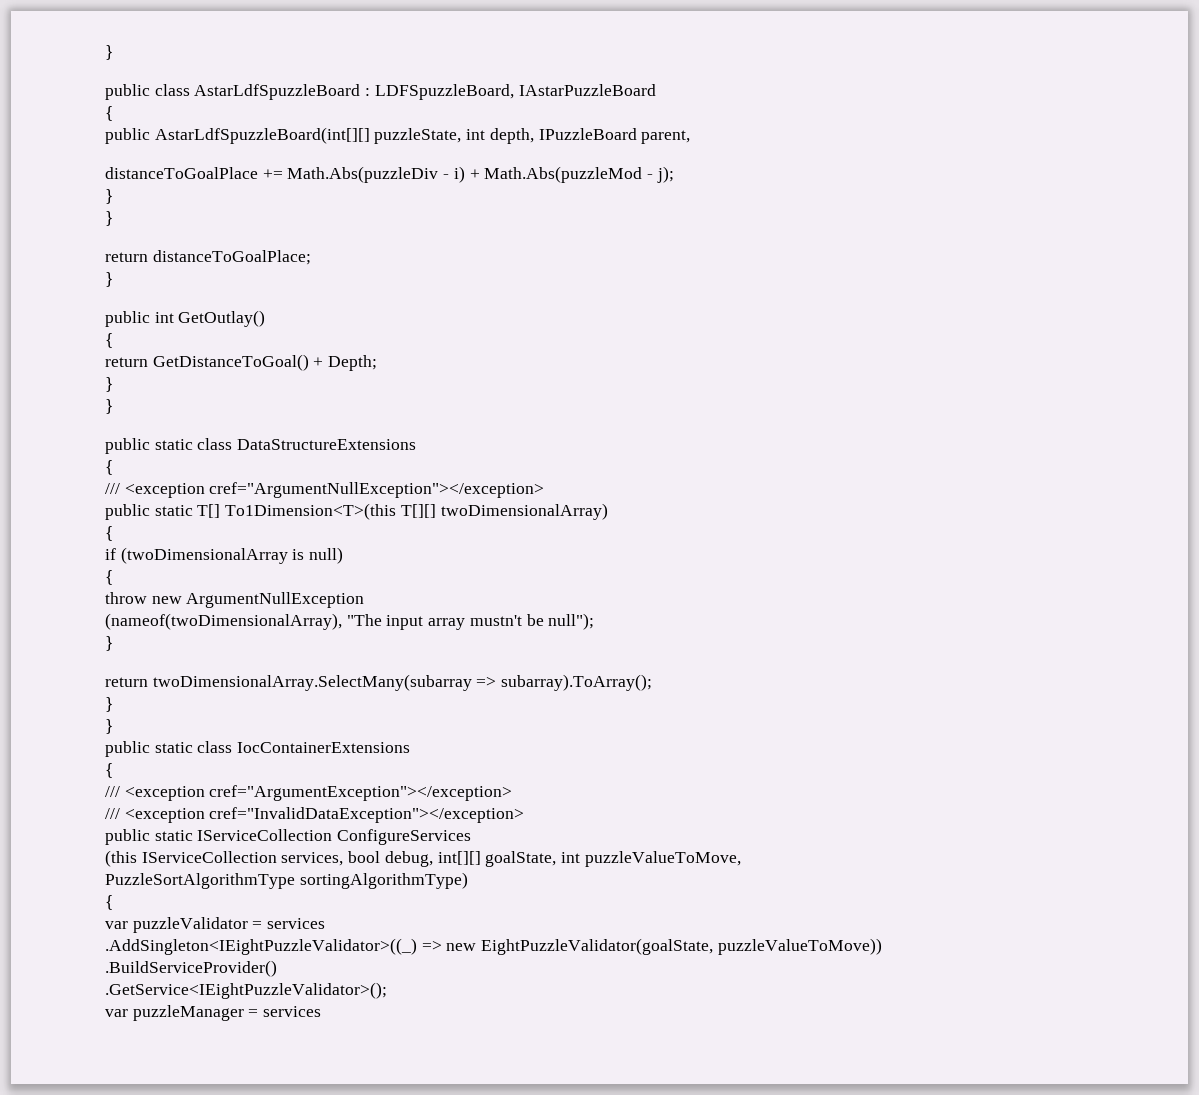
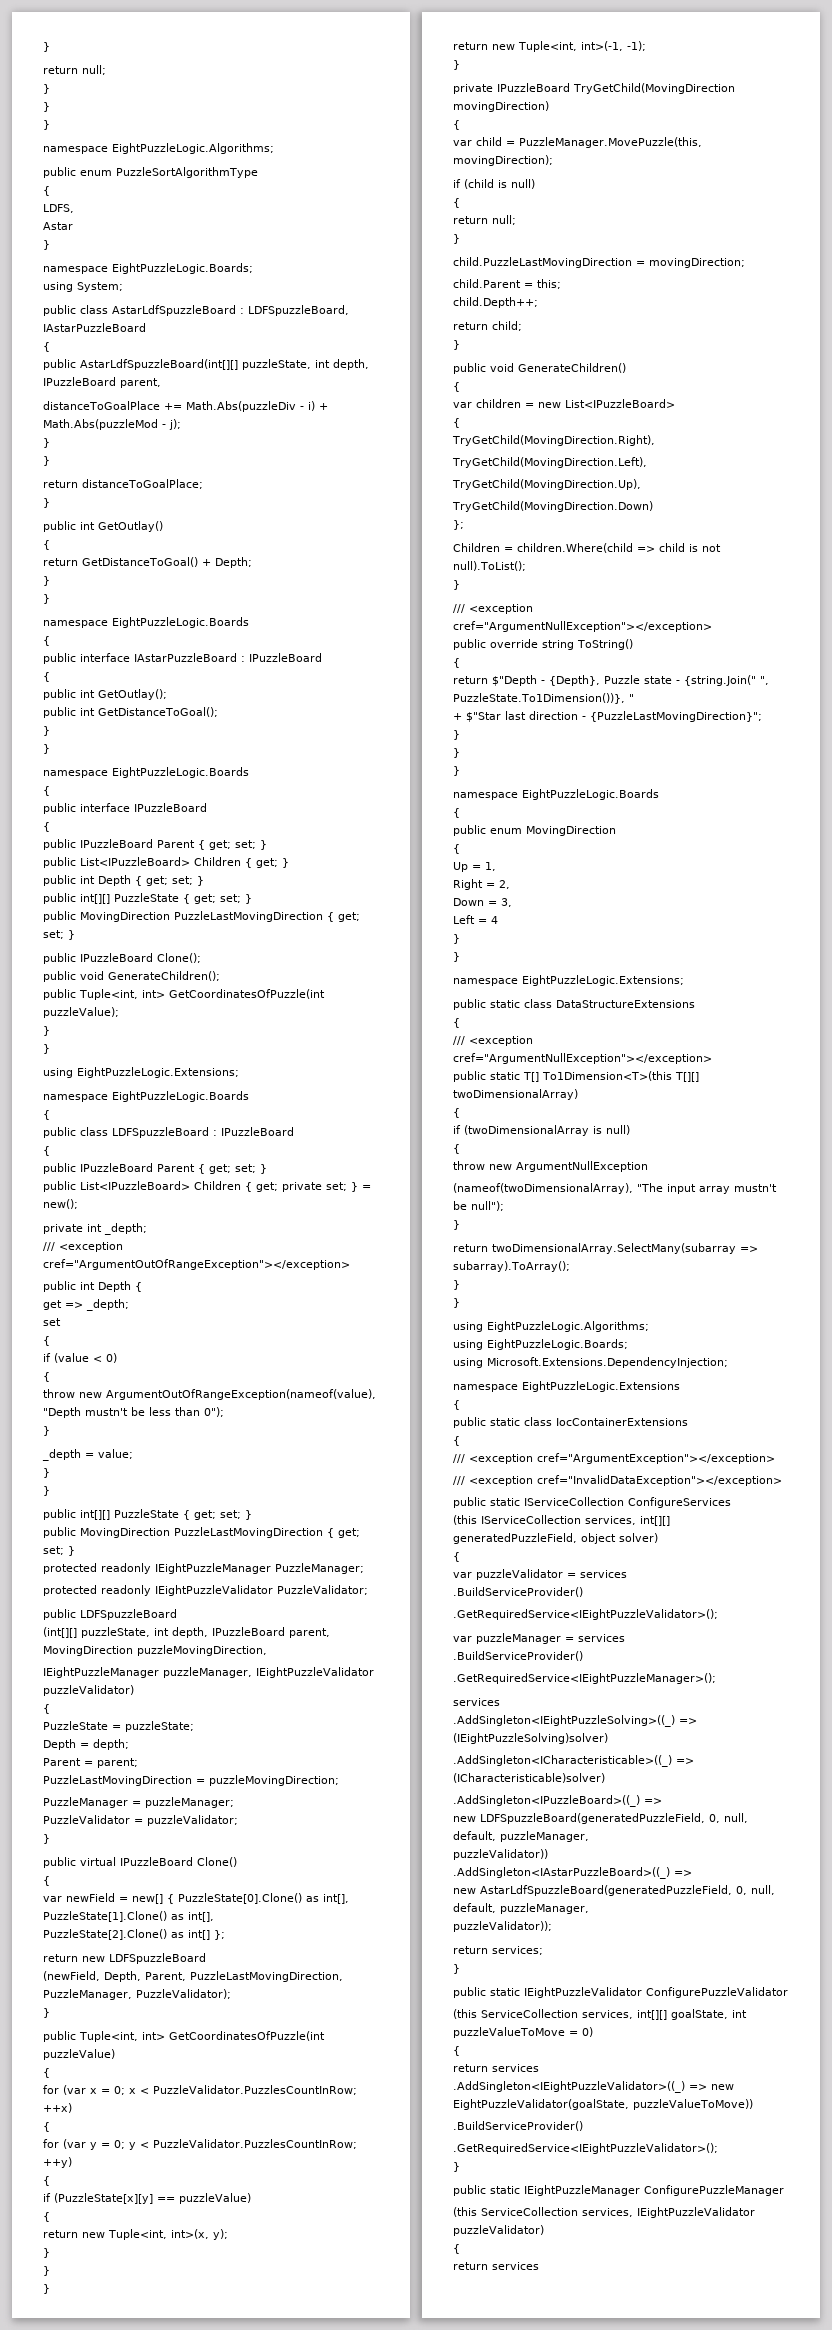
[105,45,113,60] } -> [43,42,50,52] [43,65,106,75] [43,84,50,94] [43,102,50,112] [43,120,50,130] [43,143,274,154] [43,167,258,178] [43,186,50,196] [43,204,74,213] [43,222,73,230] [43,240,50,250] [43,263,253,274] [43,282,123,292] } // return null; // } // } // } // namespace EightPuzzleLogic.Algorithms; // public enum PuzzleSortAlgorithmType // { // LDFS, // Astar // } // namespace EightPuzzleLogic.Boards; // using System;
(113, 406) none -> [43,617,249,628] [43,636,50,646] [43,653,322,664] [43,672,50,682] [43,689,167,700] [43,707,218,718] [43,726,50,736] [43,744,50,754] [43,767,249,778] [43,786,50,796] [43,803,207,814] [43,822,50,832] [43,839,267,850] [43,857,289,868] [43,875,204,886] [43,893,252,904] [43,911,360,922] [43,930,75,940] [43,953,201,964] [43,971,220,982] [43,989,325,1000] [43,1007,119,1018] [43,1026,50,1036] [43,1044,50,1054] [43,1067,239,1078] [43,1091,249,1102] [43,1110,50,1120] [43,1127,294,1138] [43,1146,50,1156] [43,1163,267,1174] [43,1181,371,1192] [43,1199,78,1209] [43,1223,147,1235] [43,1242,123,1252] [43,1259,350,1270] [43,1281,142,1292] [43,1299,129,1311] [43,1318,61,1326] [43,1336,50,1346] [43,1353,117,1363] [43,1372,50,1382] [43,1389,376,1400] [43,1407,224,1418] [43,1426,50,1436] [42,1449,133,1461] [43,1468,50,1478] [43,1486,50,1496] [43,1509,252,1520] [43,1527,360,1538] [43,1546,75,1556] [43,1563,364,1574] [43,1585,368,1596] [43,1609,177,1620] [43,1627,330,1638] [43,1645,267,1656] [43,1667,374,1678] [43,1685,134,1696] [43,1704,50,1714] [43,1721,194,1732] [43,1739,129,1750] [43,1758,138,1768] [43,1775,339,1786] [43,1797,234,1808] [43,1815,238,1826] [43,1834,50,1844] [43,1857,237,1868] [43,1876,50,1886] [43,1893,349,1904] [43,1911,214,1922] [43,1929,225,1940] [43,1953,206,1964] [43,1971,343,1982] [43,1989,231,2000] [43,2008,50,2018] [43,2031,325,2042] [43,2049,115,2060] [43,2068,50,2078] [43,2085,357,2095] [43,2103,72,2113] [43,2122,50,2132] [43,2139,357,2150] [43,2157,72,2168] [43,2176,50,2186] [43,2193,251,2204] [43,2212,50,2222] [43,2229,228,2240] [43,2248,50,2258] [43,2266,50,2276] [43,2284,50,2294] [453,41,646,52] [453,60,460,70] [453,83,735,94] [453,101,549,112] [453,120,460,130] [453,137,702,148] [453,155,553,166] [453,179,535,189] [453,198,460,208] [453,215,516,225] [453,234,460,244] [453,257,745,268] [453,279,561,289] [453,297,538,308] [453,321,522,331] [453,340,460,350] [453,363,626,374] [453,382,460,392] [453,399,675,408] [453,418,460,428] [452,435,655,446] [452,457,647,468] [452,479,641,490] [452,501,653,512] [453,520,464,530] [453,543,721,553] [453,561,526,571] [453,580,460,590] [453,604,533,614] [453,621,712,632] [453,639,633,650] [453,658,460,668] [453,675,769,686] [453,693,634,704] [453,711,762,722] [453,730,460,740] [453,748,460,758] [453,766,460,776] [453,789,659,800] [453,808,460,818] [453,825,616,836] [453,844,460,854] [453,862,496,872] [453,879,510,890] [453,898,512,907] [453,915,498,924] [453,934,460,944] [453,952,460,962] [453,975,684,986] // namespace EightPuzzleLogic.Boards // { // public interface IAstarPuzzleBoard : IPuzzleBoard // { // public int GetOutlay(); // public int GetDistanceToGoal(); // } // } // namespace EightPuzzleLogic.Boards // { // public interface IPuzzleBoard // { // public IPuzzleBoard Parent { get; set; } // public List<IPuzzleBoard> Children { get; } // public int Depth { get; set; } // public int[][] PuzzleState { get; set; } // public MovingDirection PuzzleLastMovingDirection { get; set; } // public IPuzzleBoard Clone(); // public void GenerateChildren(); // public Tuple<int, int> GetCoordinatesOfPuzzle(int puzzleValue); // } // } // using EightPuzzleLogic.Extensions; // namespace EightPuzzleLogic.Boards // { // public class LDFSpuzzleBoard : IPuzzleBoard // { // public IPuzzleBoard Parent { get; set; } // public List<IPuzzleBoard> Children { get; private set; } = new(); // private int _depth; // /// <exception cref="ArgumentOutOfRangeException"></exception> // public int Depth { // get => _depth; // set // { // if (value < 0) // { // throw new ArgumentOutOfRangeException(nameof(value), "Depth mustn't be less than 0"); // } // _depth = value; // } // } // public int[][] PuzzleState { get; set; } // public MovingDirection PuzzleLastMovingDirection { get; set; } // protected readonly IEightPuzzleManager PuzzleManager; // protected readonly IEightPuzzleValidator PuzzleValidator; // public LDFSpuzzleBoard // (int[][] puzzleState, int depth, IPuzzleBoard parent, MovingDirection puzzleMovingDirection, // IEightPuzzleManager puzzleManager, IEightPuzzleValidator puzzleValidator) // { // PuzzleState = puzzleState; // Depth = depth; // Parent = parent; // PuzzleLastMovingDirection = puzzleMovingDirection; // PuzzleManager = puzzleManager; // PuzzleValidator = puzzleValidator; // } // public virtual IPuzzleBoard Clone() // { // var newField = new[] { PuzzleState[0].Clone() as int[], PuzzleState[1].Clone() as int[], // PuzzleState[2].Clone() as int[] }; // return new LDFSpuzzleBoard // (newField, Depth, Parent, PuzzleLastMovingDirection, PuzzleManager, PuzzleValidator); // } // public Tuple<int, int> GetCoordinatesOfPuzzle(int puzzleValue) // { // for (var x = 0; x < PuzzleValidator.PuzzlesCountInRow; ++x) // { // for (var y = 0; y < PuzzleValidator.PuzzlesCountInRow; ++y) // { // if (PuzzleState[x][y] == puzzleValue) // { // return new Tuple<int, int>(x, y); // } // } // } // return new Tuple<int, int>(-1, -1); // } // private IPuzzleBoard TryGetChild(MovingDirection movingDirection) // { // var child = PuzzleManager.MovePuzzle(this, movingDirection); // if (child is null) // { // return null; // } // child.PuzzleLastMovingDirection = movingDirection; // child.Parent = this; // child.Depth++; // return child; // } // public void GenerateChildren() // { // var children = new List<IPuzzleBoard> // { // TryGetChild(MovingDirection.Right), // TryGetChild(MovingDirection.Left), // TryGetChild(MovingDirection.Up), // TryGetChild(MovingDirection.Down) // }; // Children = children.Where(child => child is not null).ToList(); // } // /// <exception cref="ArgumentNullException"></exception> // public override string ToString() // { // return $"Depth - {Depth}, Puzzle state - {string.Join(" ", PuzzleState.To1Dimension())}, " // + $"Star last direction - {PuzzleLastMovingDirection}"; // } // } // } // namespace EightPuzzleLogic.Boards // { // public enum MovingDirection // { // Up = 1, // Right = 2, // Down = 3, // Left = 4 // } // } // namespace EightPuzzleLogic.Extensions;
(113, 726) none -> [453,1321,649,1332] [453,1339,628,1350] [453,1357,728,1368] [453,1381,680,1392] [453,1400,460,1410] // using EightPuzzleLogic.Algorithms; // using EightPuzzleLogic.Boards; // using Microsoft.Extensions.DependencyInjection; // namespace EightPuzzleLogic.Extensions // {
[348,851,741,867] [105,872,468,889] bool debug, int[][] goalState, int puzzleValueToMove, // PuzzleSortAlgorithmType sortingAlgorithmType) -> [640,1516,670,1526] [453,1533,658,1544] int[][] generatedPuzzleField, object solver)
(326, 923) none -> [453,1587,583,1597] [453,1609,718,1620] [453,1633,625,1644] [453,1651,583,1661] [453,1673,716,1684] [453,1698,500,1706] [453,1715,697,1727] [453,1733,608,1744] [453,1755,694,1767] [453,1773,605,1783] [453,1795,662,1807] [453,1813,748,1824] [453,1831,589,1842] [453,1849,548,1860] [453,1867,692,1879] [453,1885,775,1896] [453,1903,589,1914] [453,1921,552,1932] [453,1946,543,1955] [453,1964,460,1974] [453,1987,788,1998] [453,2009,747,2020] [453,2027,593,2038] [453,2046,460,2056] [453,2064,539,2072] // .BuildServiceProvider() // .GetRequiredService<IEightPuzzleValidator>(); // var puzzleManager = services // .BuildServiceProvider() // .GetRequiredService<IEightPuzzleManager>(); // services // .AddSingleton<IEightPuzzleSolving>((_) => (IEightPuzzleSolving)solver) // .AddSingleton<ICharacteristicable>((_) => (ICharacteristicable)solver) // .AddSingleton<IPuzzleBoard>((_) => // new LDFSpuzzleBoard(generatedPuzzleField, 0, null, default, puzzleManager, // puzzleValidator)) // .AddSingleton<IAstarPuzzleBoard>((_) => // new AstarLdfSpuzzleBoard(generatedPuzzleField, 0, null, default, puzzleManager, // puzzleValidator)); // return services; // } // public static IEightPuzzleValidator ConfigurePuzzleValidator // (this ServiceCollection services, int[][] goalState, int puzzleValueToMove = 0) // { // return services
[105,982,387,999] [105,1005,259,1021] .GetService<IEightPuzzleValidator>(); // var puzzleManager = -> [453,2143,718,2154] [453,2162,460,2172] [453,2185,784,2196] [453,2207,755,2218] [453,2225,544,2236] [453,2244,460,2254] [453,2262,488,2270] .GetRequiredService<IEightPuzzleValidator>(); // } // public static IEightPuzzleManager ConfigurePuzzleManager // (this ServiceCollection services, IEightPuzzleValidator puzzleValidator) // { // return

